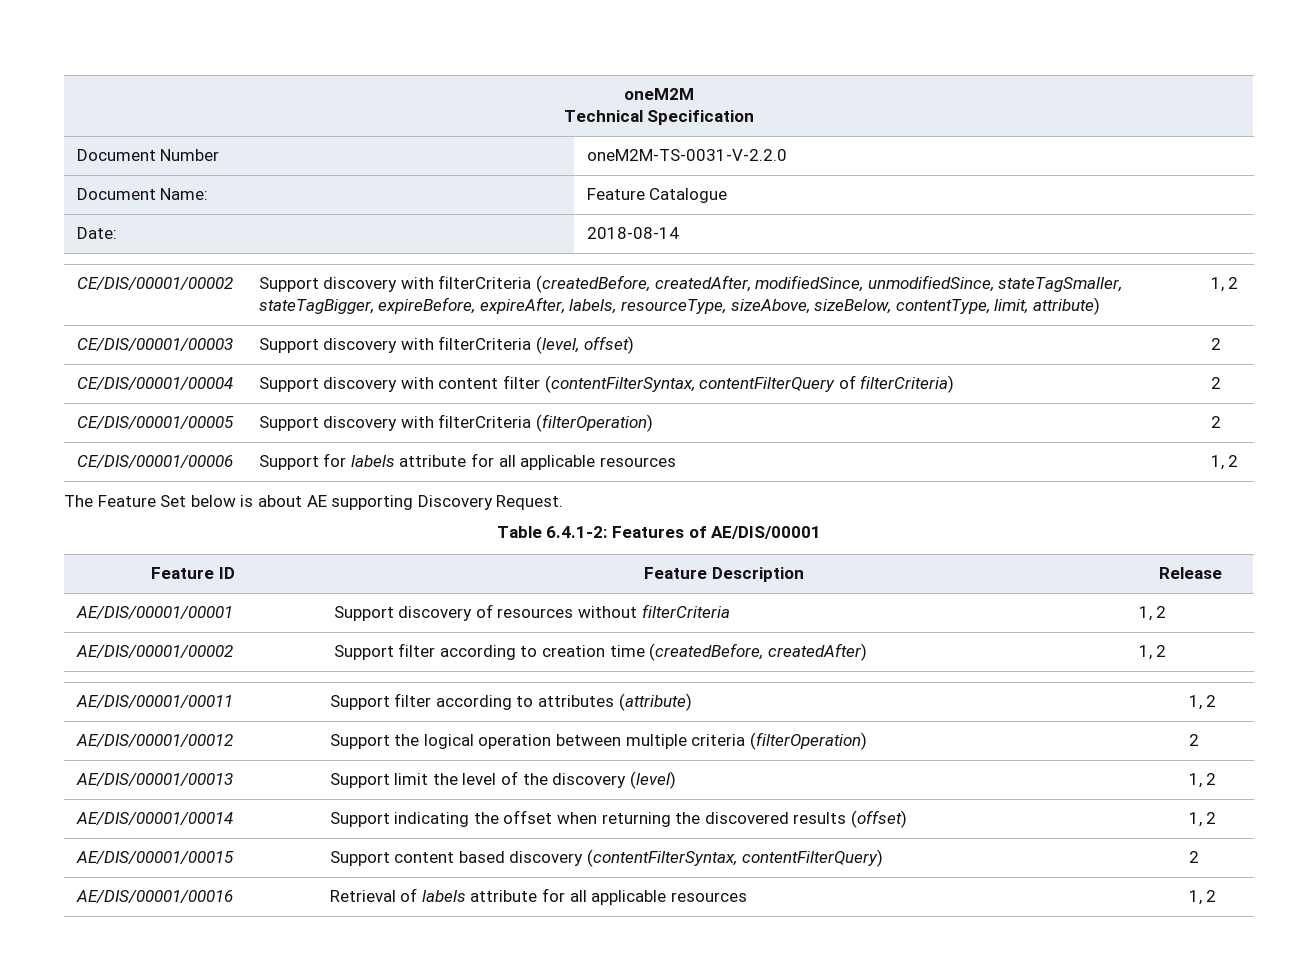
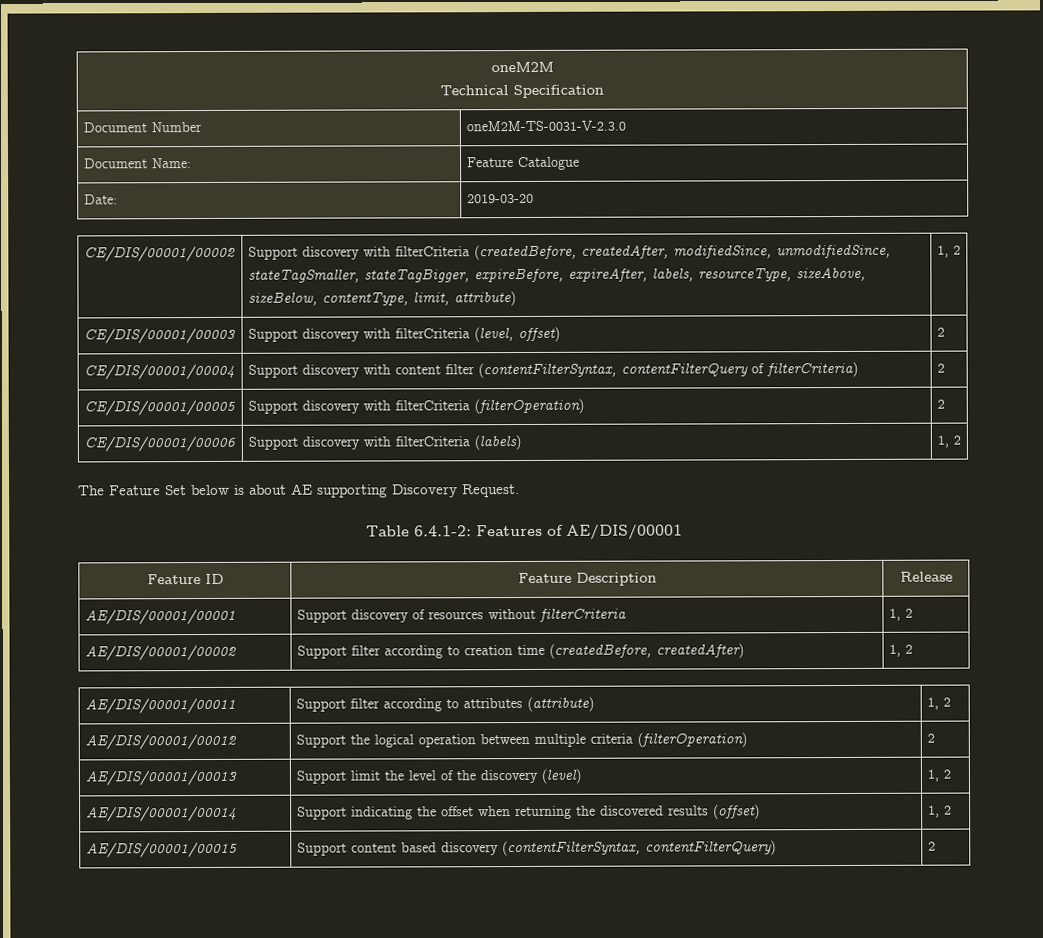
[586,149,787,161] oneM2M-TS-0031-V-2.2.0 -> [465,120,626,132] oneM2M-TS-0031-V-2.3.0
[586,227,679,239] 2018-08-14 -> [466,193,534,204] 2019-03-20
[323,453,676,470] for labels attribute for all applicable resources -> [301,435,521,451] discovery with filterCriteria (labels)
[75,890,233,903] [329,888,747,905] [1188,890,1217,905] // AE/DIS/00001/00016 | Retrieval of labels attribute for all applicable resources | 1, 2 -> (936, 846) none

